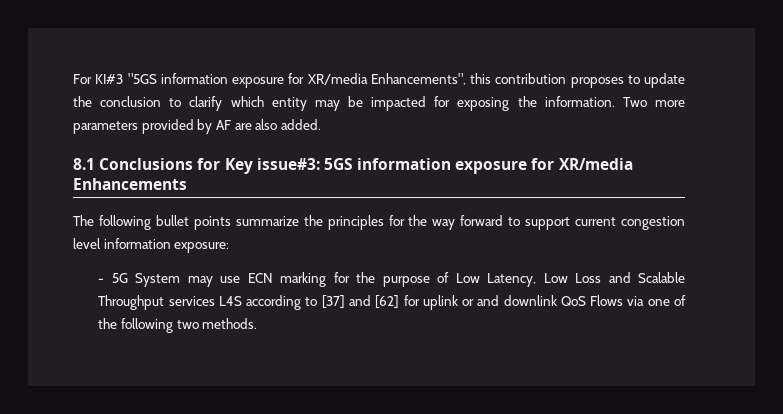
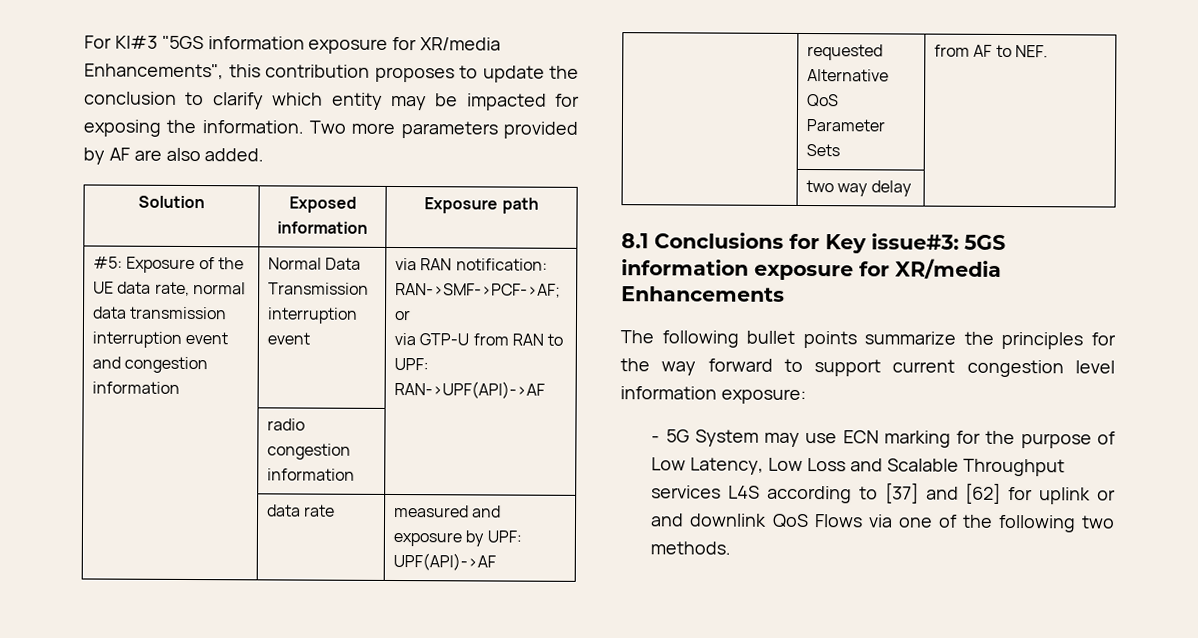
(321, 124) none -> [138,195,205,209] [288,196,357,213] [277,221,368,234] [424,197,539,214] [93,256,245,274] [93,281,247,296] [92,306,228,320] [92,331,229,348] [92,356,209,374] [92,381,181,394] [268,257,362,270] [268,282,370,295] [267,307,359,324] [267,332,311,345] [395,258,548,271] [395,283,562,298] [394,310,412,321] [394,333,564,346] [394,358,430,371] [394,381,546,399] [267,418,306,431] [267,443,352,460] [267,468,356,481] [267,504,336,517] [394,505,502,518] [393,530,522,547] [393,553,497,571] [807,44,884,61] [807,69,890,82] [807,94,840,108] [806,119,886,132] [806,144,841,157] [934,44,1049,58] [806,180,912,197] // Solution | Exposed information | Exposure path // #5: Exposure of the UE data rate, normal data transmission interruption event and congestion information | Normal Data Transmission interruption event | via RAN notification: RAN->SMF->PCF->AF; or // via GTP-U from RAN to UPF: RAN->UPF(API)->AF // | radio congestion information | // | data rate | measured and exposure by UPF: UPF(API)->AF // | requested Alternative QoS Parameter Sets | from AF to NEF. // | two way delay |

